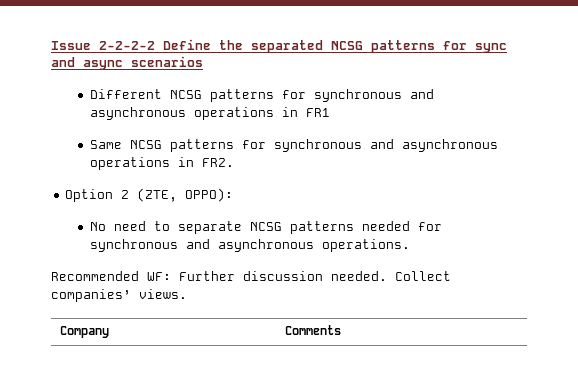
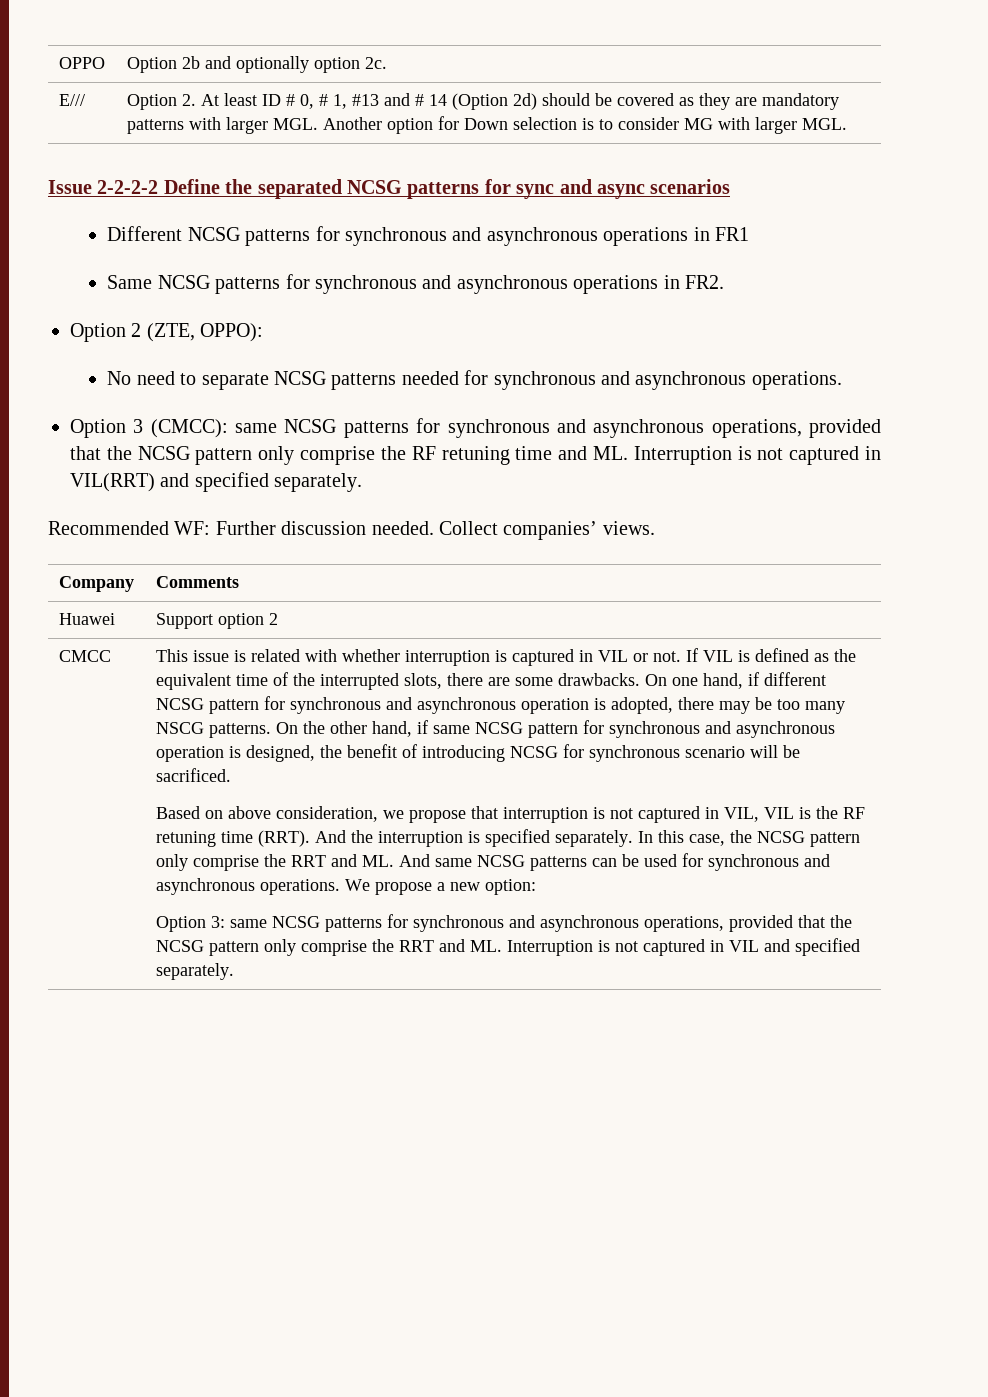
(51, 45) none -> [58,57,105,69] [126,56,387,73] [58,94,85,106] [126,93,839,110] [126,116,847,134] OPPO | Option 2b and optionally option 2c. // E/// | Option 2. At least ID # 0, # 1, #13 and # 14 (Option 2d) should be covered as they are mandatory patterns with larger MGL. Another option for Down selection is to consider MG with larger MGL. //
(410, 245) none -> [70,418,882,438] [70,446,881,465] [70,472,363,492] // Option 3 (CMCC): same NCSG patterns for synchronous and asynchronous operations, provided that the NCSG pattern only comprise the RF retuning time and ML. Interruption is not captured in VIL(RRT) and specified separately.
(341, 330) none -> [58,613,115,625] [155,613,278,629] [58,650,111,662] [155,648,856,666] [155,672,826,690] [155,696,845,714] [155,720,835,738] [155,744,800,762] [155,768,231,782] [155,806,865,823] [155,829,860,847] [155,853,830,871] [155,878,536,895] [155,914,852,932] [155,938,860,956] [155,963,234,980] // Huawei | Support option 2 // CMCC | This issue is related with whether interruption is captured in VIL or not. If VIL is defined as the equivalent time of the interrupted slots, there are some drawbacks. On one hand, if different NCSG pattern for synchronous and asynchronous operation is adopted, there may be too many NSCG patterns. On the other hand, if same NCSG pattern for synchronous and asynchronous operation is designed, the benefit of introducing NCSG for synchronous scenario will be sacrificed. // Based on above consideration, we propose that interruption is not captured in VIL, VIL is the RF retuning time (RRT). And the interruption is specified separately. In this case, the NCSG pattern only comprise the RRT and ML. And same NCSG patterns can be used for synchronous and asynchronous operations. We propose a new option: // Option 3: same NCSG patterns for synchronous and asynchronous operations, provided that the NCSG pattern only comprise the RRT and ML. Interruption is not captured in VIL and specified separately.

